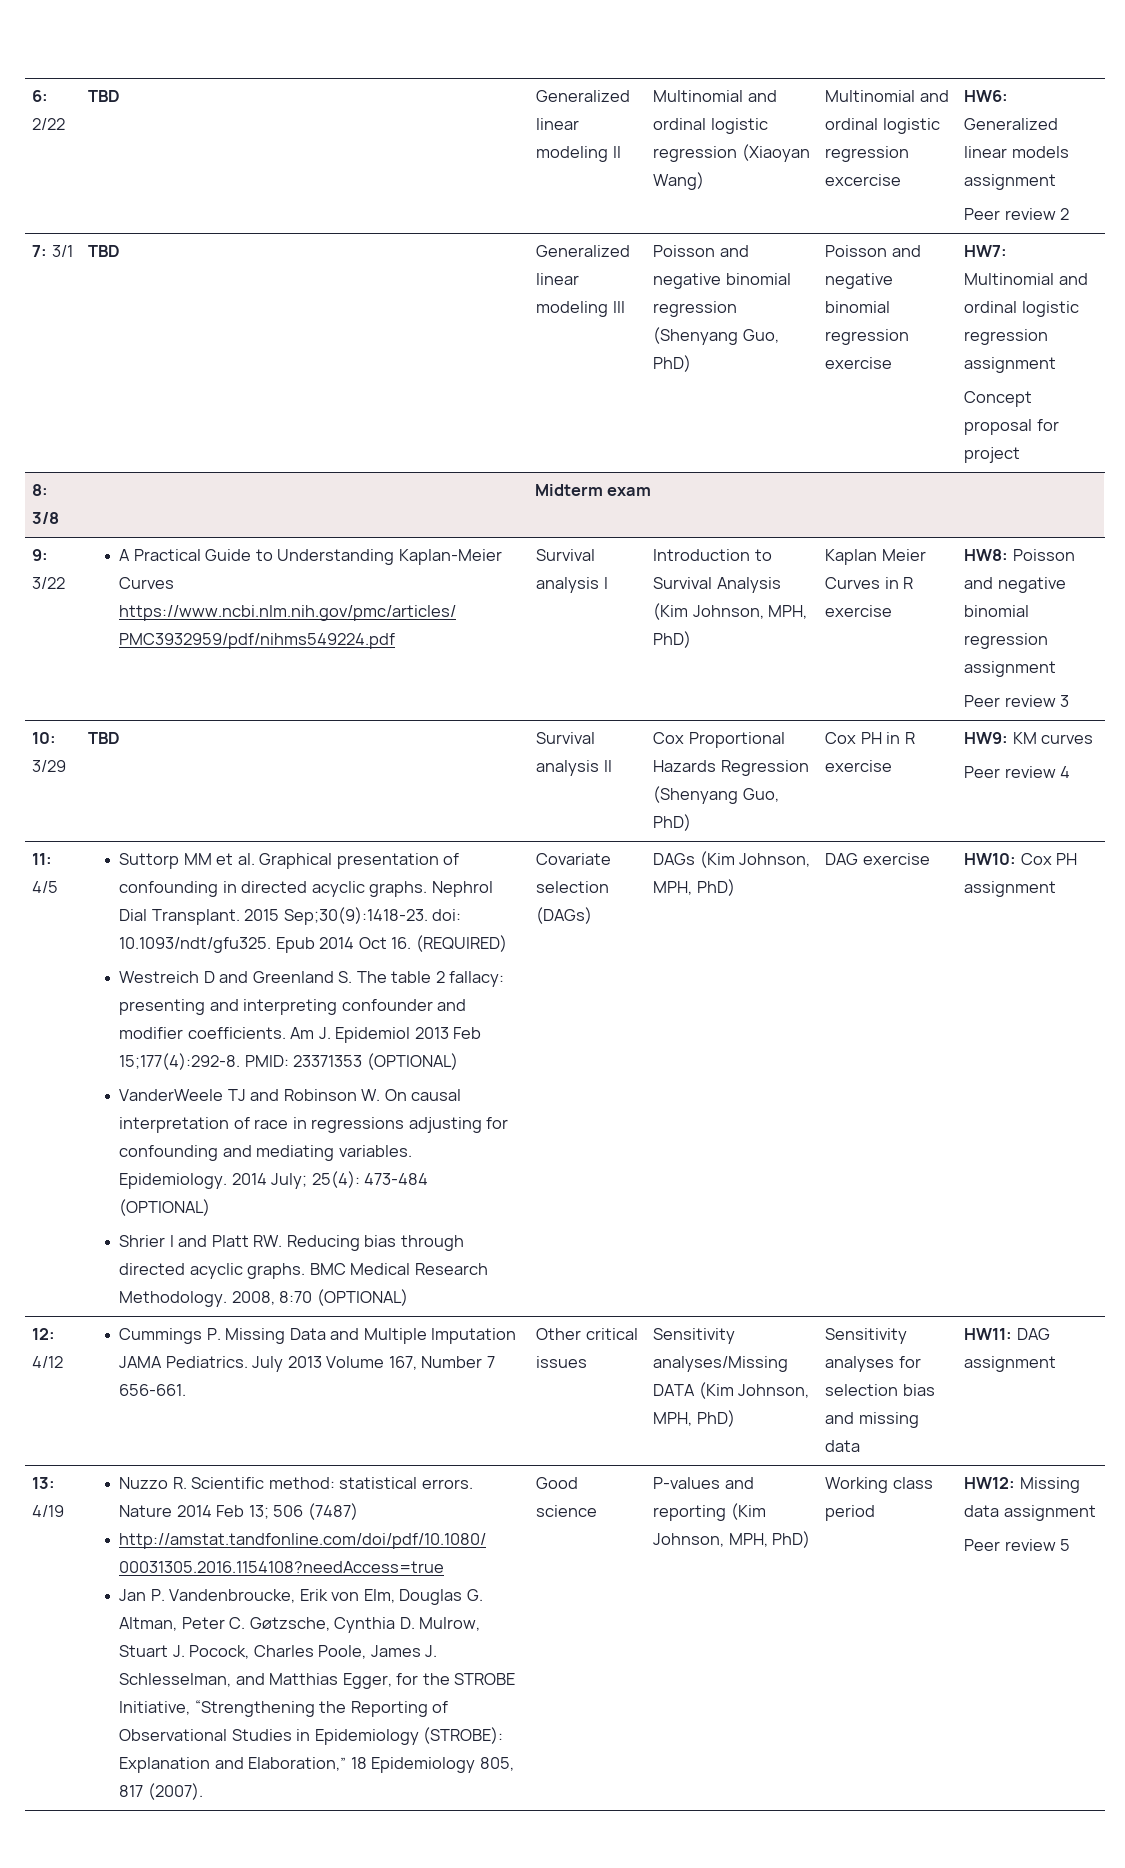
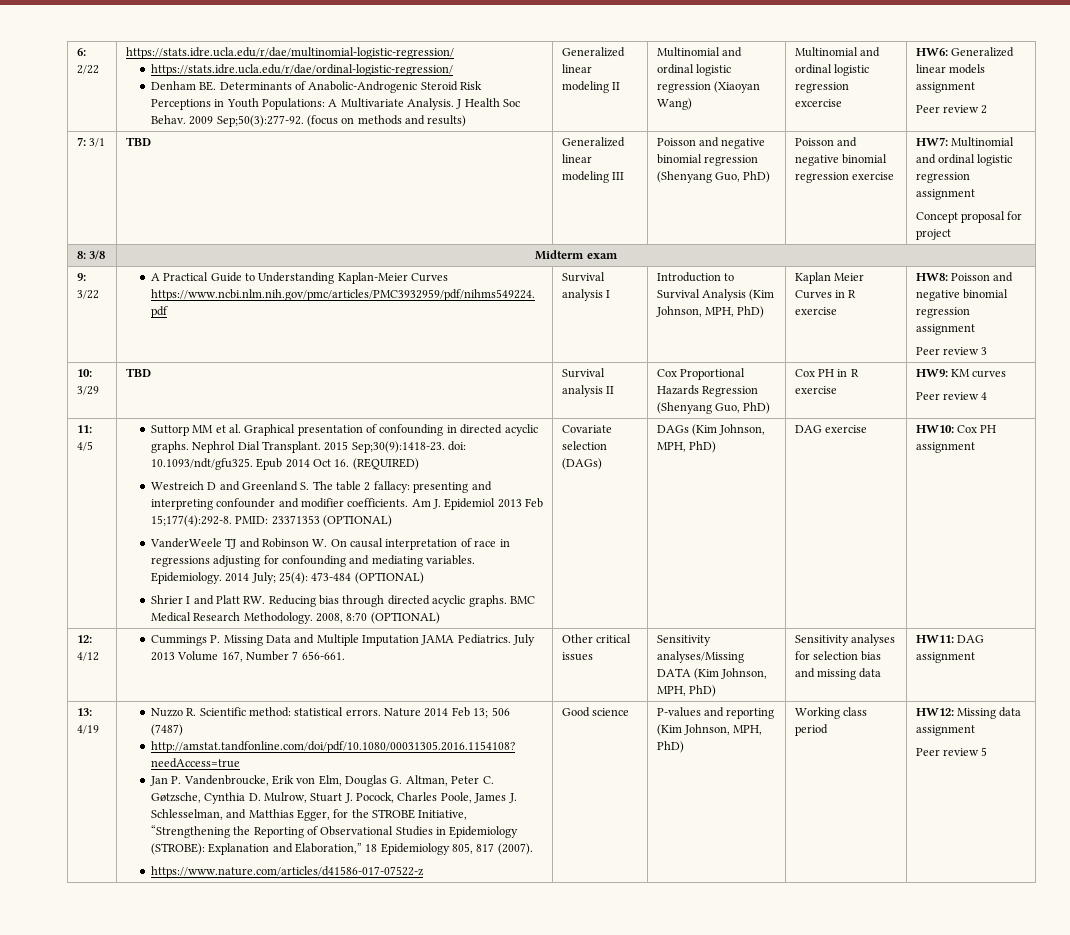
[88,90,121,102] TBD -> [125,47,454,59] [150,64,453,76] [150,81,483,93] [150,98,521,110] [150,115,467,127] https://stats.idre.ucla.edu/r/dae/multinomial-logistic-regression/ // https://stats.idre.ucla.edu/r/dae/ordinal-logistic-regression/ // Denham BE. Determinants of Anabolic-Androgenic Steroid Risk Perceptions in Youth Populations: A Multivariate Analysis. J Health Soc Behav. 2009 Sep;50(3):277-92. (focus on methods and results)
(203, 1791) none -> [150,866,424,878] // https://www.nature.com/articles/d41586-017-07522-z

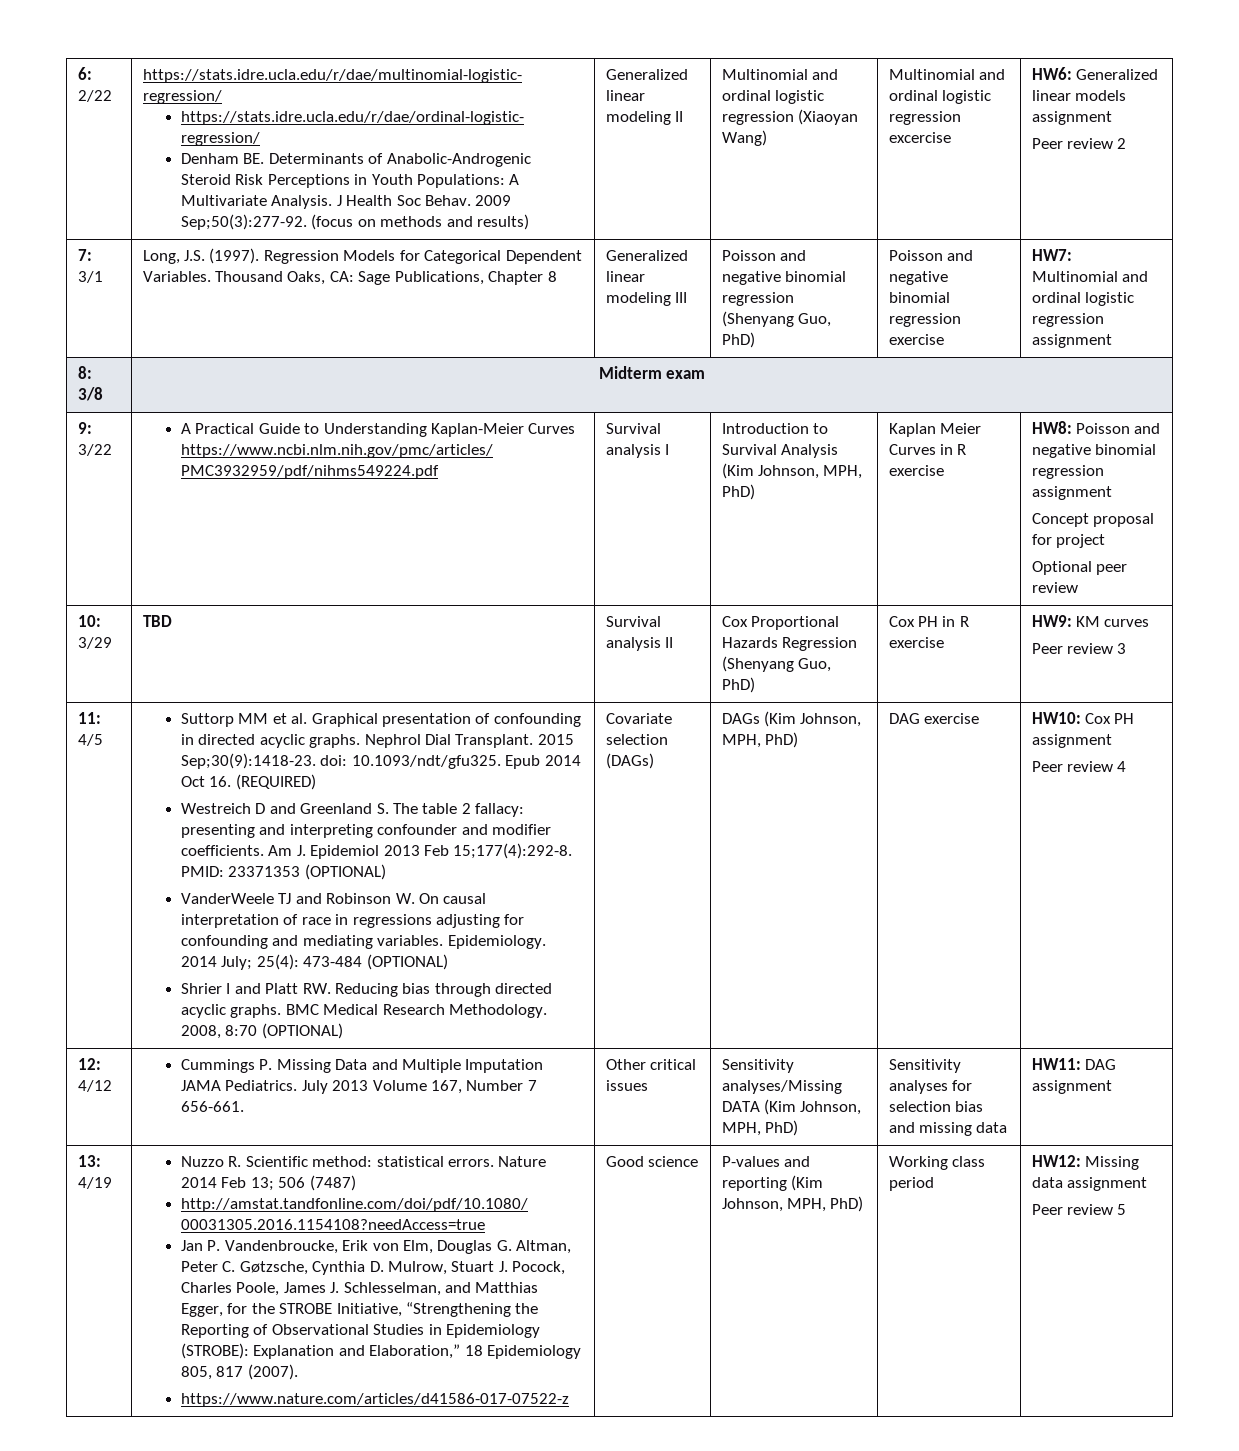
[125,137,151,146] TBD -> [142,248,582,264] [142,271,557,285] Long, J.S. (1997). Regression Models for Categorical Dependent Variables. Thousand Oaks, CA: Sage Publications, Chapter 8
[915,211,1023,223] [915,229,951,240] // Concept proposal for project -> (1112, 341) none
[915,347,988,355] Peer review 3 -> [1031,513,1154,527] [1031,534,1105,548] [1031,561,1127,575] [1031,582,1078,593] Concept proposal for project // Optional peer review
[981,392,988,400] 4 -> [1117,643,1127,654] 3
(975, 447) none -> [1031,761,1127,772] // Peer review 4

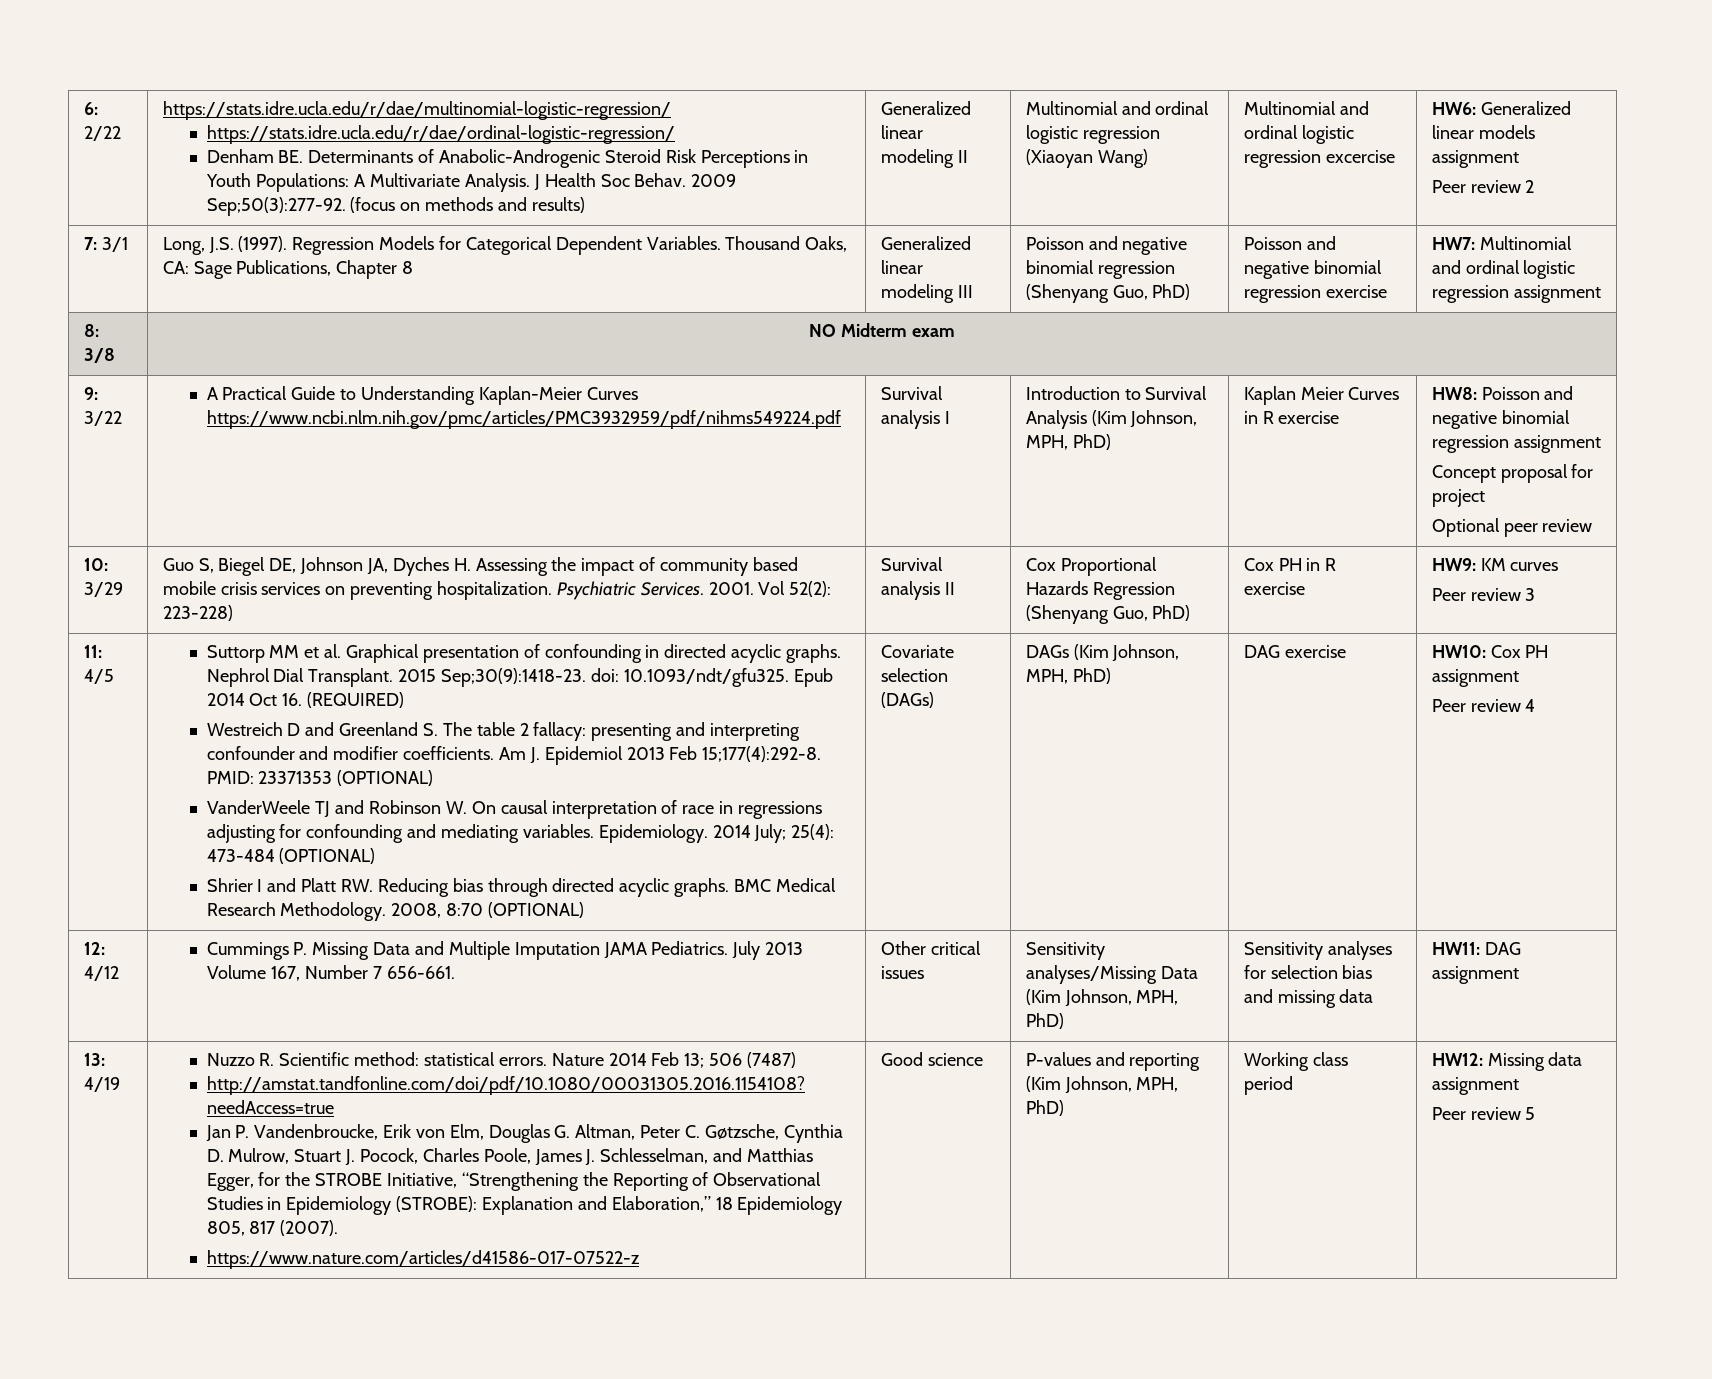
(103, 394) none -> [809,324,837,337] NO
[142,615,172,627] TBD -> [162,557,798,576] [162,581,832,600] [162,605,233,621] Guo S, Biegel DE, Johnson JA, Dyches H. Assessing the impact of community based mobile crisis services on preventing hospitalization. Psychiatric Services. 2001. Vol 52(2): 223-228)
[721,1101,760,1112] DATA -> [1160,966,1198,979] Data

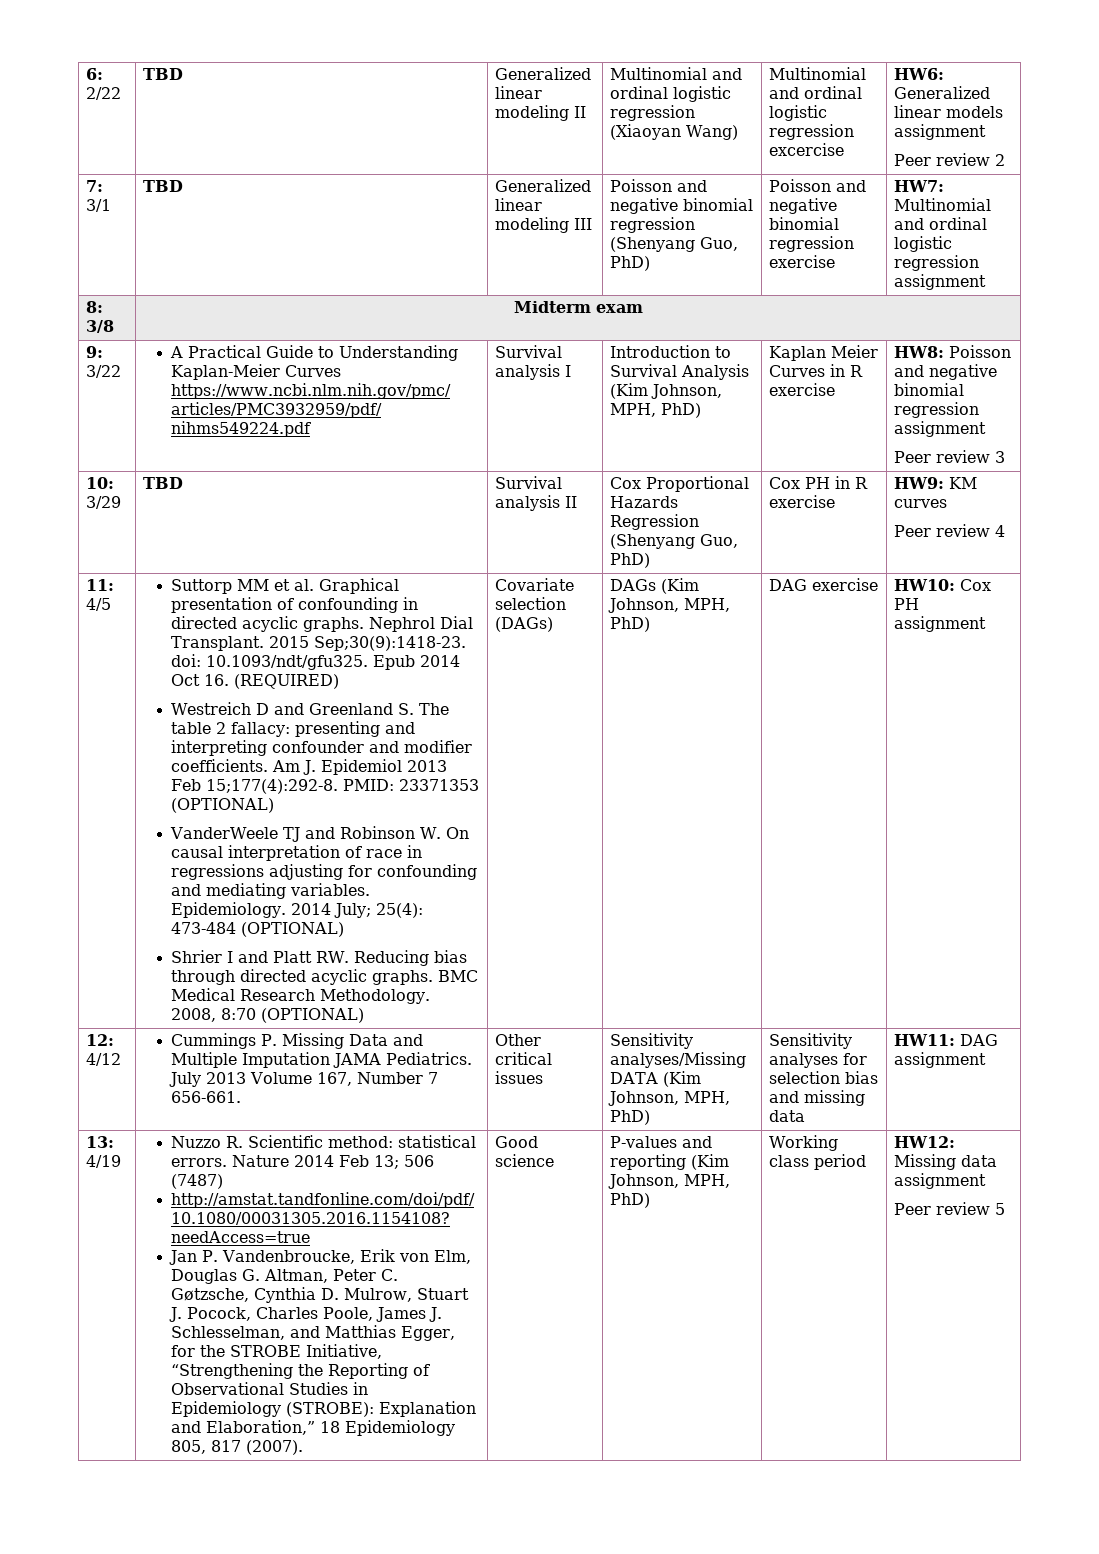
[162,101,671,120] [206,125,676,144] [206,149,809,168] [205,173,737,192] [206,197,585,216] https://stats.idre.ucla.edu/r/dae/multinomial-logistic-regression/ // https://stats.idre.ucla.edu/r/dae/ordinal-logistic-regression/ // Denham BE. Determinants of Anabolic-Androgenic Steroid Risk Perceptions in Youth Populations: A Multivariate Analysis. J Health Soc Behav. 2009 Sep;50(3):277-92. (focus on methods and results) -> [142,68,183,80] TBD
[162,236,848,255] [162,260,414,279] Long, J.S. (1997). Regression Models for Categorical Dependent Variables. Thousand Oaks, CA: Sage Publications, Chapter 8 -> [142,180,183,192] TBD
[809,324,837,337] NO -> (114, 326) none
[1431,464,1594,483] [1431,489,1485,507] [1431,518,1593,537] Concept proposal for project // Optional peer review -> [893,450,1005,463] Peer review 3
[162,557,798,576] [162,581,832,600] [162,605,233,621] Guo S, Biegel DE, Johnson JA, Dyches H. Assessing the impact of community based mobile crisis services on preventing hospitalization. Psychiatric Services. 2001. Vol 52(2): 223-228) -> [142,477,183,489] TBD
[1525,588,1536,601] 3 -> [994,525,1005,537] 4
[1431,699,1536,712] // Peer review 4 -> (986, 624) none
[1160,966,1198,979] Data -> [609,1072,658,1084] DATA
[206,1250,641,1269] // https://www.nature.com/articles/d41586-017-07522-z -> (304, 1447) none

